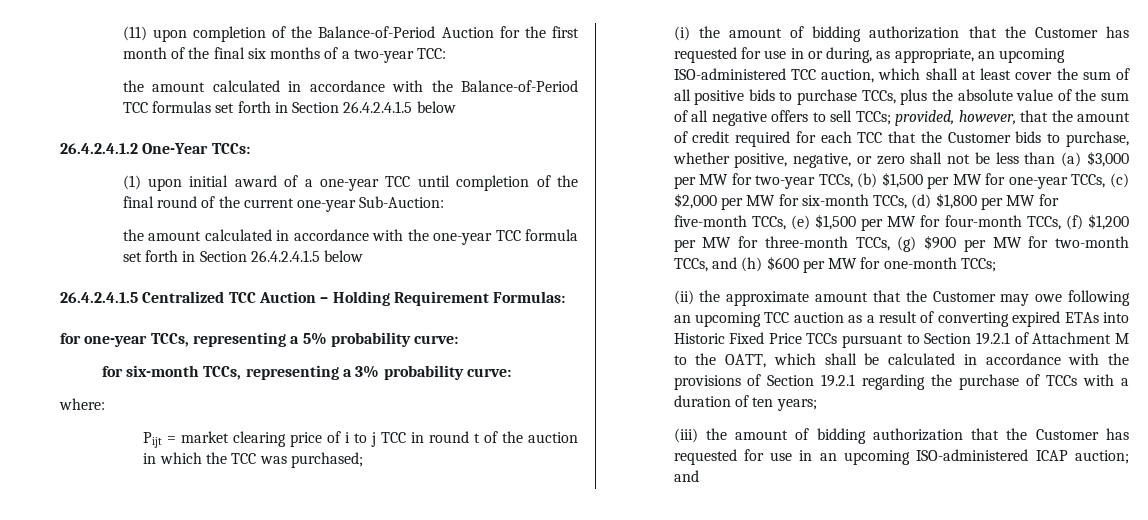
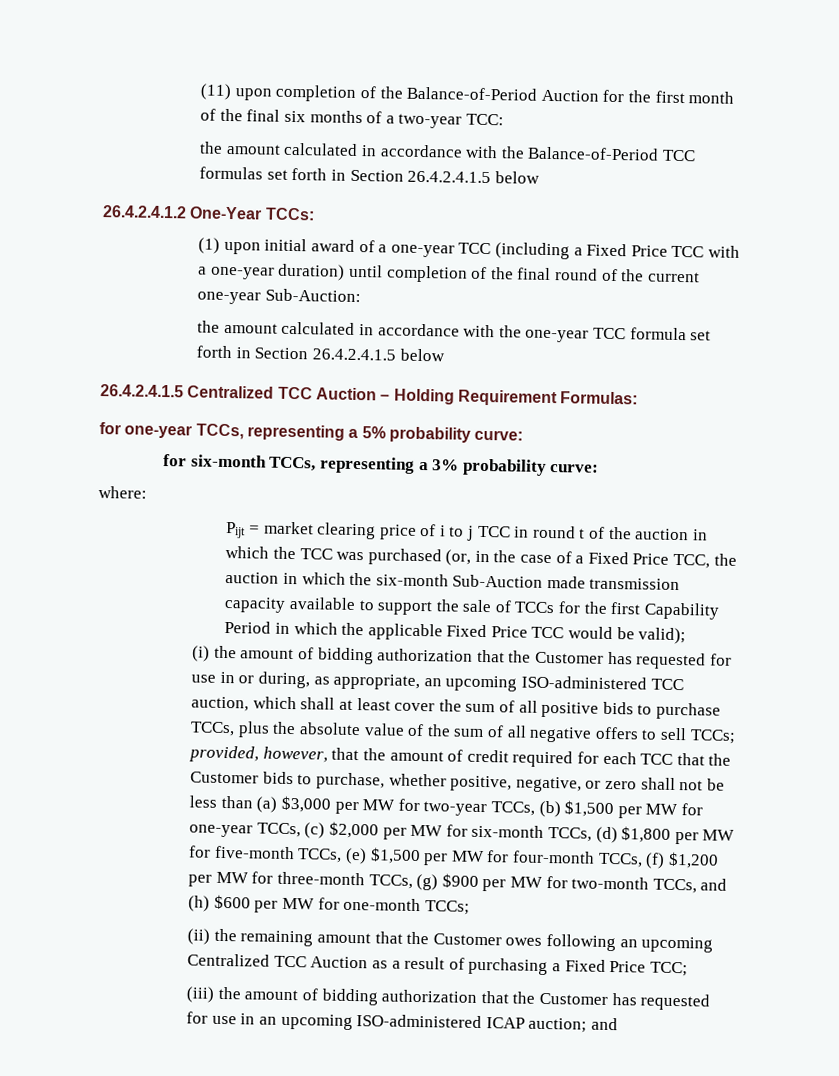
(411, 181) none -> [494,242,740,260] [198,263,346,281] (including a Fixed Price TCC with a one-year duration)
[290,452,363,468] purchased; -> [367,548,737,569] [225,571,681,591] [224,596,720,620] [224,620,687,645] purchased (or, in the case of a Fixed Price TCC, the auction in which the six-month Sub-Auction made transmission capacity available to support the sale of TCCs for the first Capability Period in which the applicable Fixed Price TCC would be valid);
[726,291,810,306] approximate -> [240,930,314,947] remaining
[1000,294,1063,306] may owe -> [505,937,543,946] owes
[764,312,844,323] TCC auction -> [187,953,369,969] Centralized TCC Auction
[937,311,1129,327] [673,332,1129,348] [673,353,1129,368] [673,374,1129,390] [673,395,817,411] converting expired ETAs into Historic Fixed Price TCCs pursuant to Section 19.2.1 of Attachment M to the OATT, which shall be calculated in accordance with the provisions of Section 19.2.1 regarding the purchase of TCCs with a duration of ten years; -> [468,957,688,977] purchasing a Fixed Price TCC;

